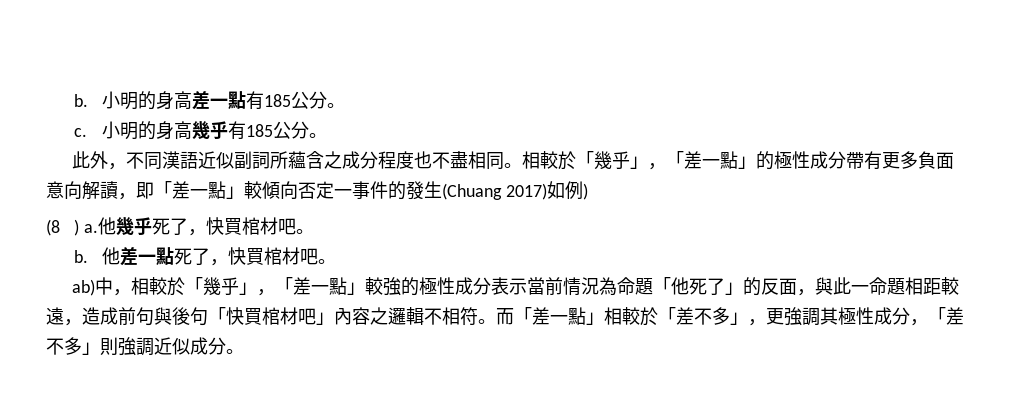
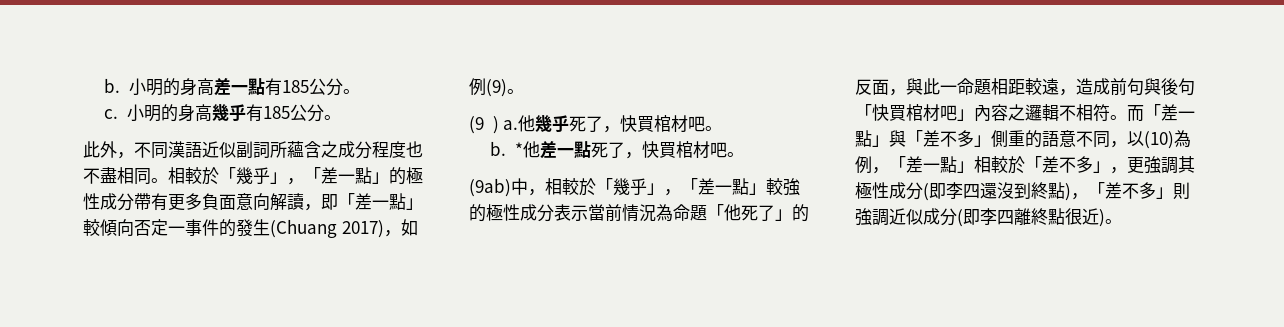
[546,181,588,200] [46,219,60,236] 如例) // (8 -> [383,219,418,237] [469,78,524,97] [469,116,484,134] ，如例(9)。 // (9
(89, 256) none -> [514,142,523,156] *
[71,279,95,296] ab) -> [469,178,511,197] (9ab)
(604, 318) none -> [889,130,1191,149] [855,156,974,174] 與「差不多」側重的語意不同，以(10)為例，「差一點」
(910, 316) none -> [923,182,1071,201] (即李四還沒到終點)
(226, 346) none -> [957,208,1105,227] (即李四離終點很近)

